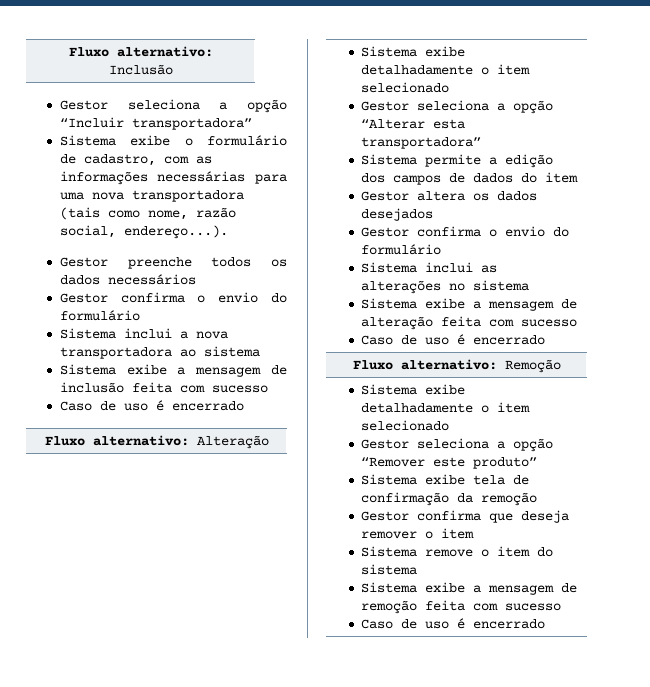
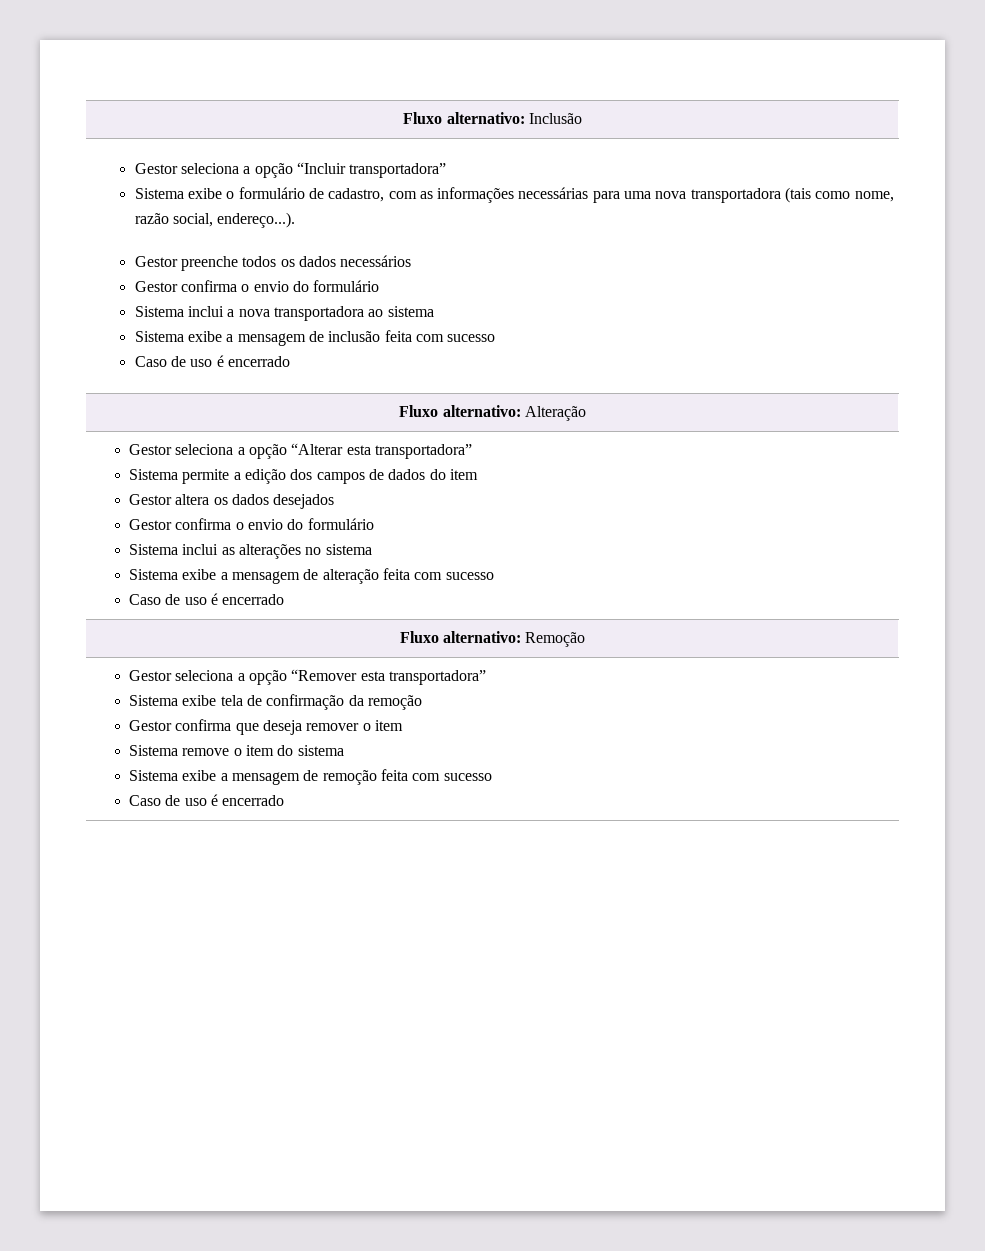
[361,46,466,57] [361,64,531,75] [361,82,450,93] Sistema exibe detalhadamente o item selecionado // -> (586, 413) none
[361,384,466,395] [361,402,531,413] [361,420,450,431] Sistema exibe detalhadamente o item selecionado // -> (586, 639) none
[433,457,538,469] este produto” -> [360,670,486,685] esta transportadora”

